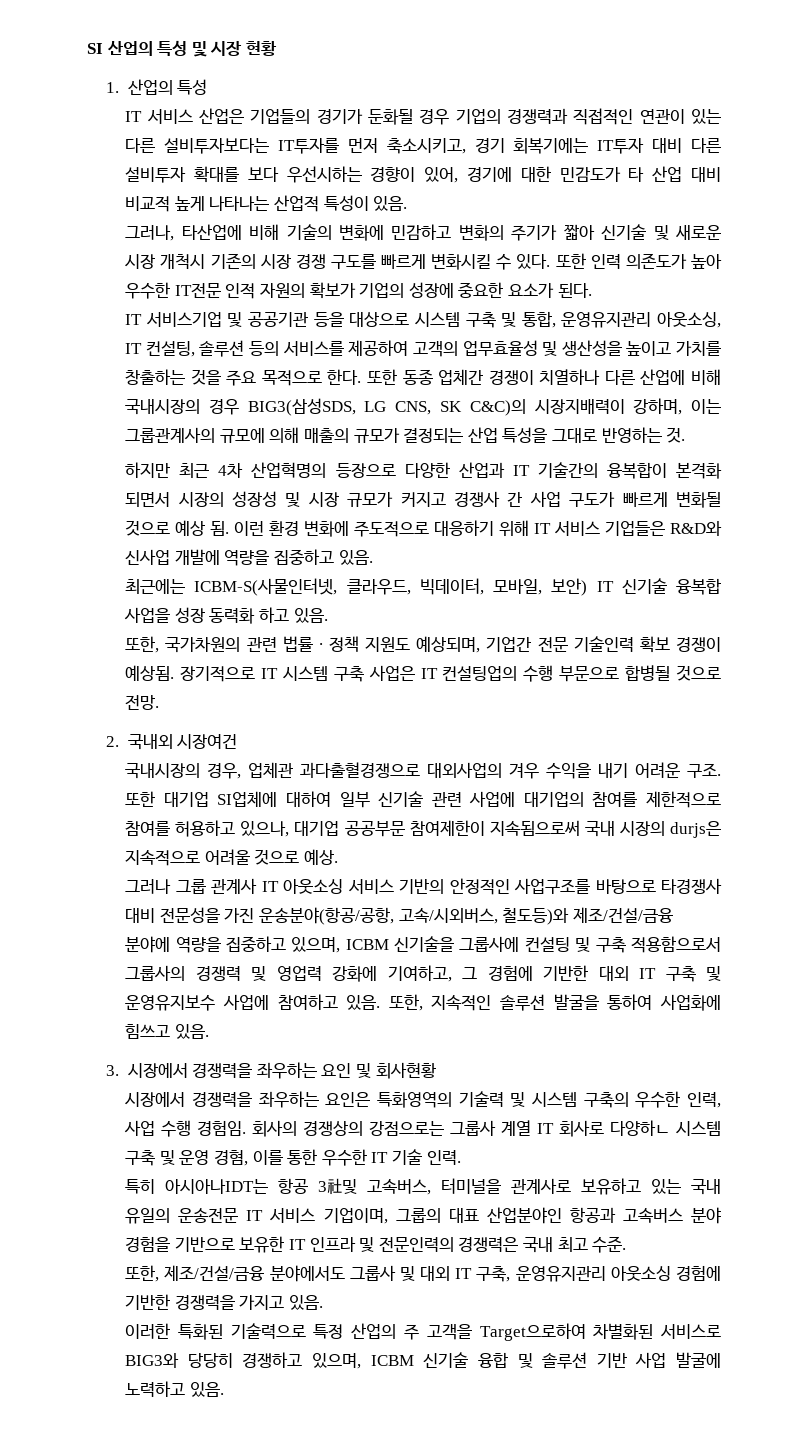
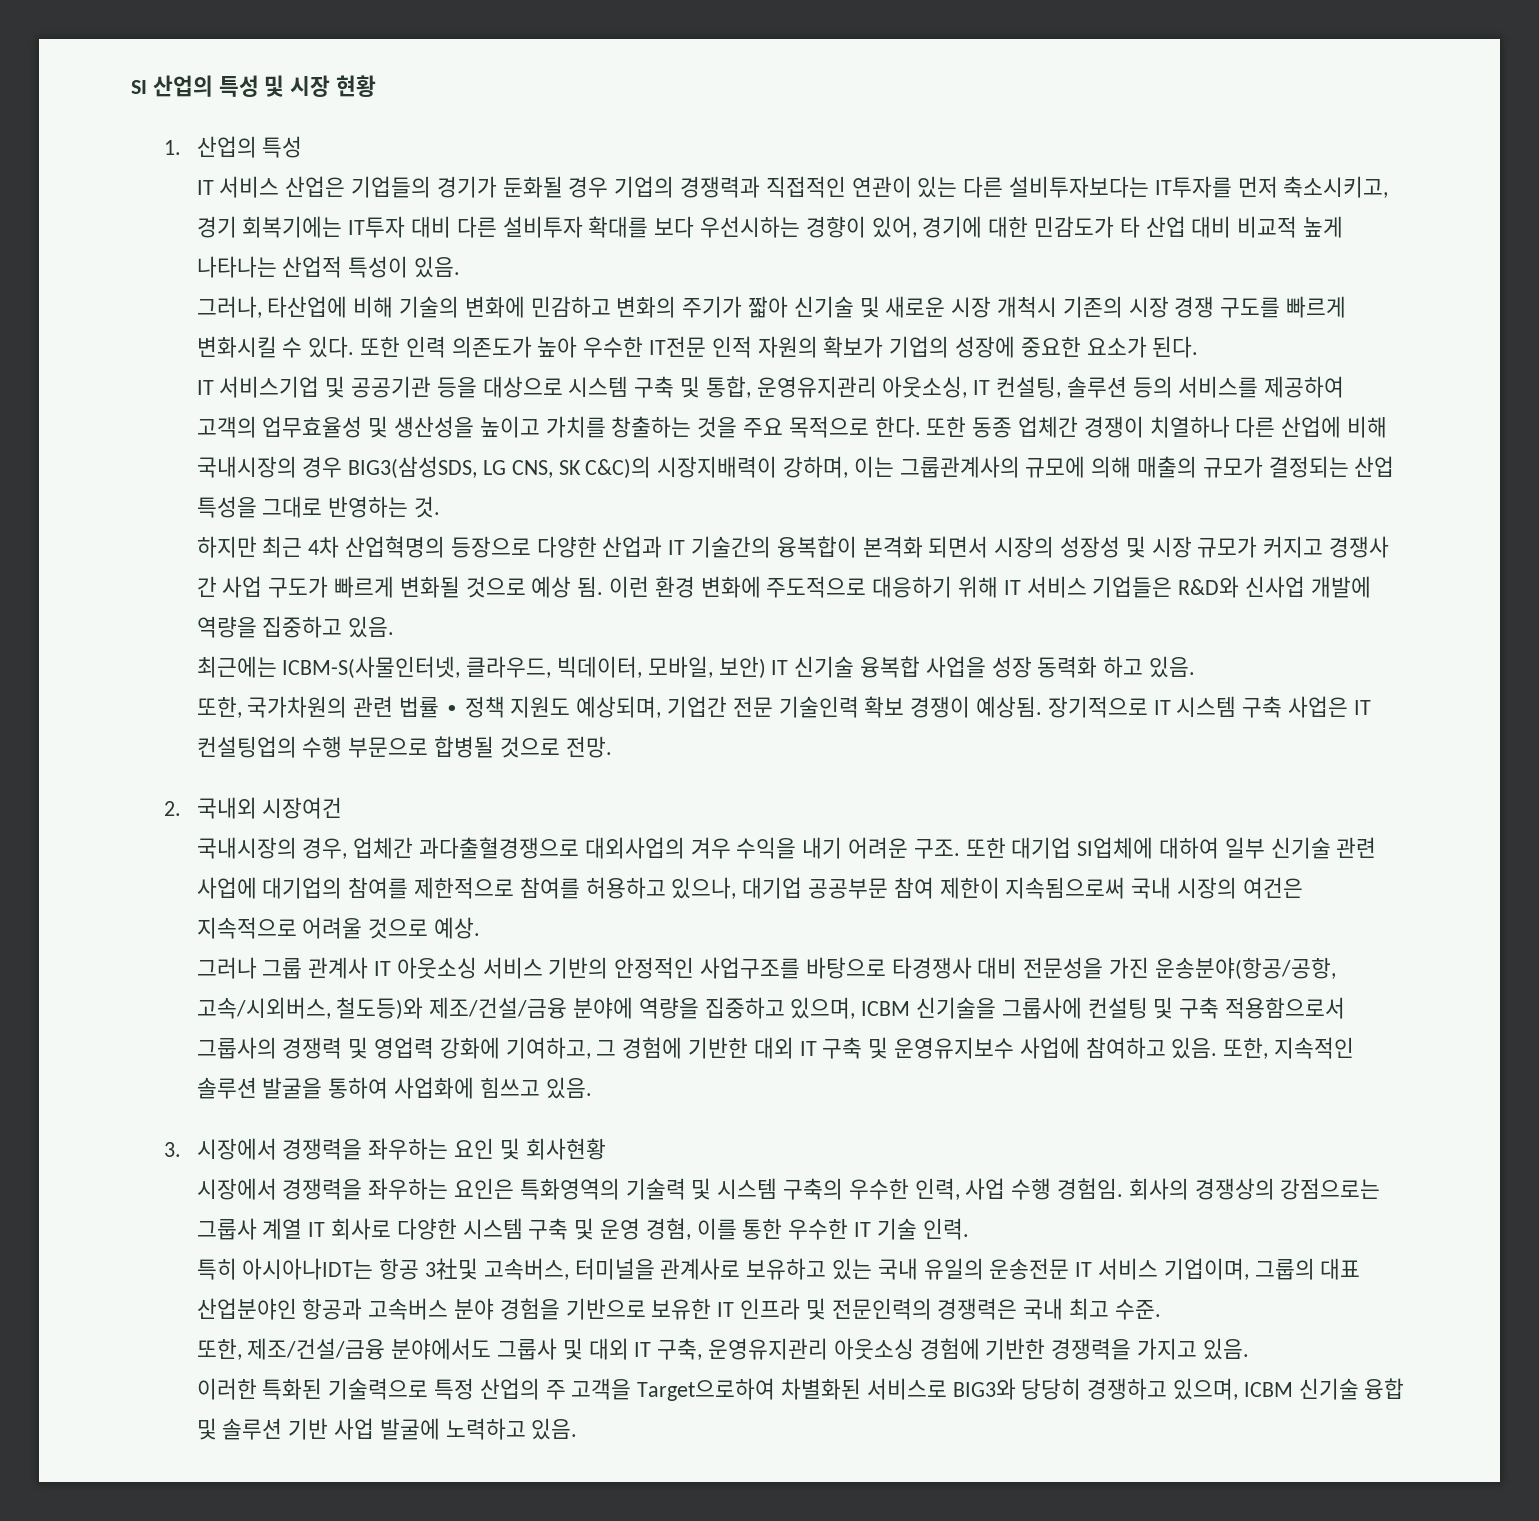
[248,762,294,778] 업체관 -> [353,837,414,859] 업체간
[409,820,485,836] 참여제한이 -> [893,877,1000,899] 참여 제한이
[670,821,721,838] durjs은 -> [1242,877,1303,899] 여건은
[610,1120,671,1136] 다양하ㄴ -> [396,1218,457,1240] 다양한

